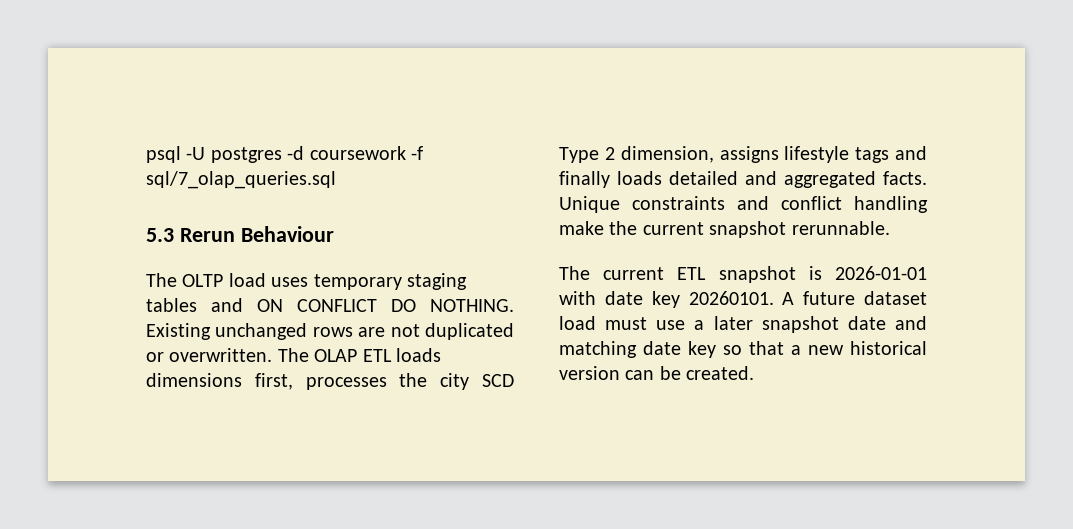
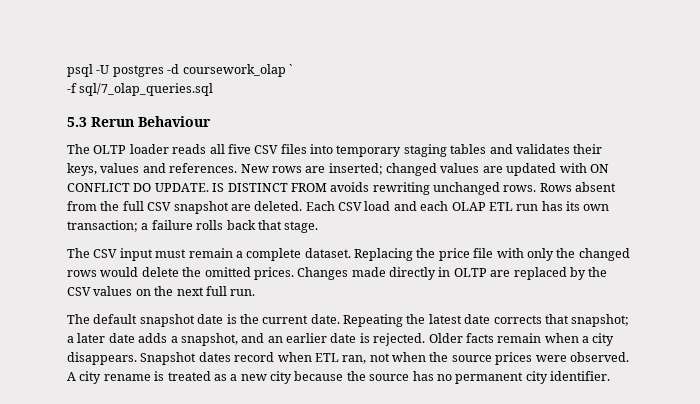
[309,146,406,160] coursework -> [182,64,292,77] coursework_olap ` //
[228,273,467,290] [146,298,514,312] [146,323,514,340] [146,348,441,362] [146,373,514,390] [559,146,927,163] [559,171,927,188] [559,196,928,213] [559,221,890,238] [559,266,927,283] [559,291,927,308] [559,316,927,333] [559,341,927,358] [559,366,755,380] load uses temporary staging tables and ON CONFLICT DO NOTHING. Existing unchanged rows are not duplicated or overwritten. The OLAP ETL loads dimensions first, processes the city SCD Type 2 dimension, assigns lifestyle tags and finally loads detailed and aggregated facts. Unique constraints and conflict handling make the current snapshot rerunnable. // The current ETL snapshot is 2026-01-01 with date key 20260101. A future dataset load must use a later snapshot date and matching date key so that a new historical version can be created. -> [129,144,603,157] [67,163,609,176] [67,182,617,195] [67,201,610,214] [67,220,319,233] [67,248,630,261] [67,267,608,280] [67,286,256,296] [67,314,630,327] [67,333,615,346] [67,352,629,365] [67,371,610,384] loader reads all five CSV files into temporary staging tables and validates their keys, values and references. New rows are inserted; changed values are updated with ON CONFLICT DO UPDATE. IS DISTINCT FROM avoids rewriting unchanged rows. Rows absent from the full CSV snapshot are deleted. Each CSV load and each OLAP ETL run has its own transaction; a failure rolls back that stage. // The CSV input must remain a complete dataset. Replacing the price file with only the changed rows would delete the omitted prices. Changes made directly in OLTP are replaced by the CSV values on the next full run. // The default snapshot date is the current date. Repeating the latest date corrects that snapshot; a later date adds a snapshot, and an earlier date is rejected. Older facts remain when a city disappears. Snapshot dates record when ETL ran, not when the source prices were observed. A city rename is treated as a new city because the source has no permanent city identifier.

